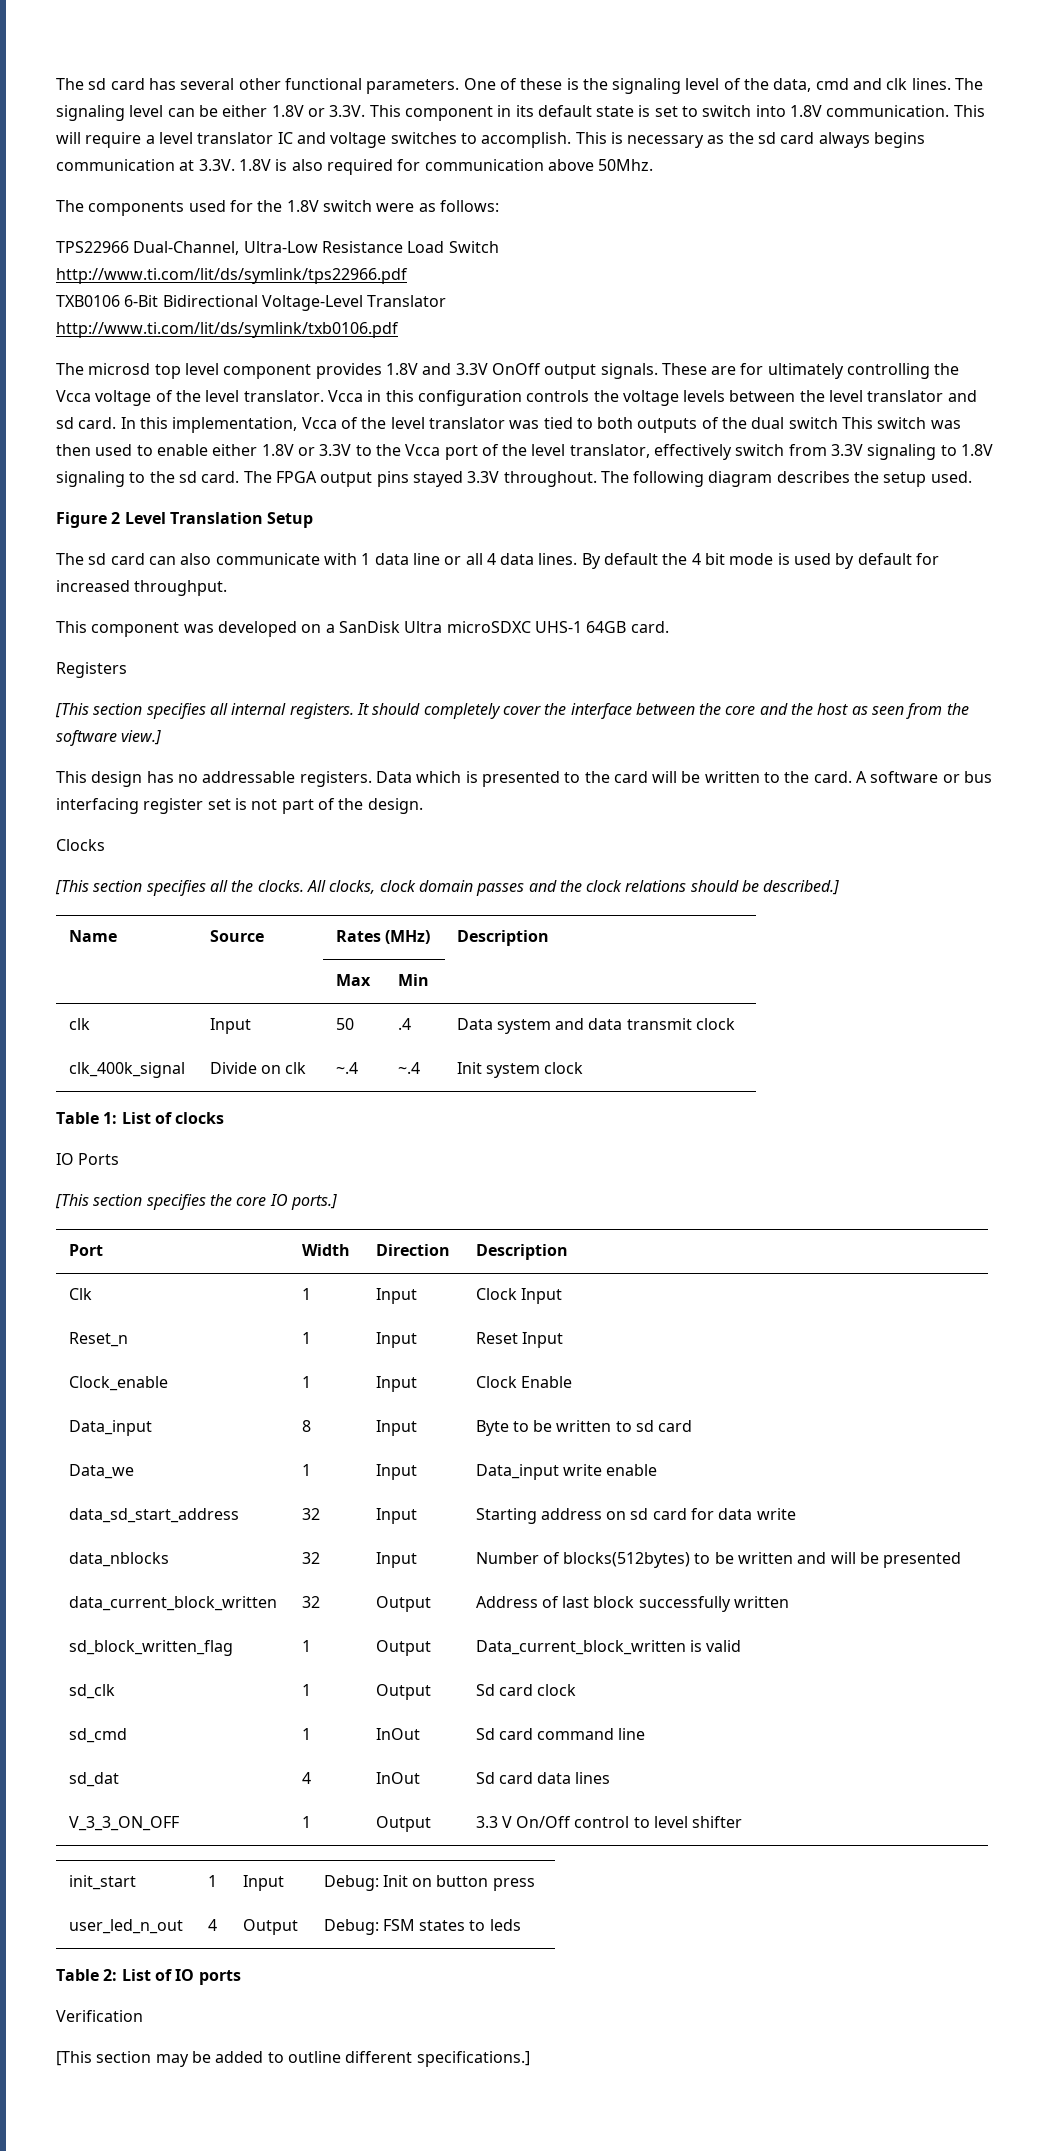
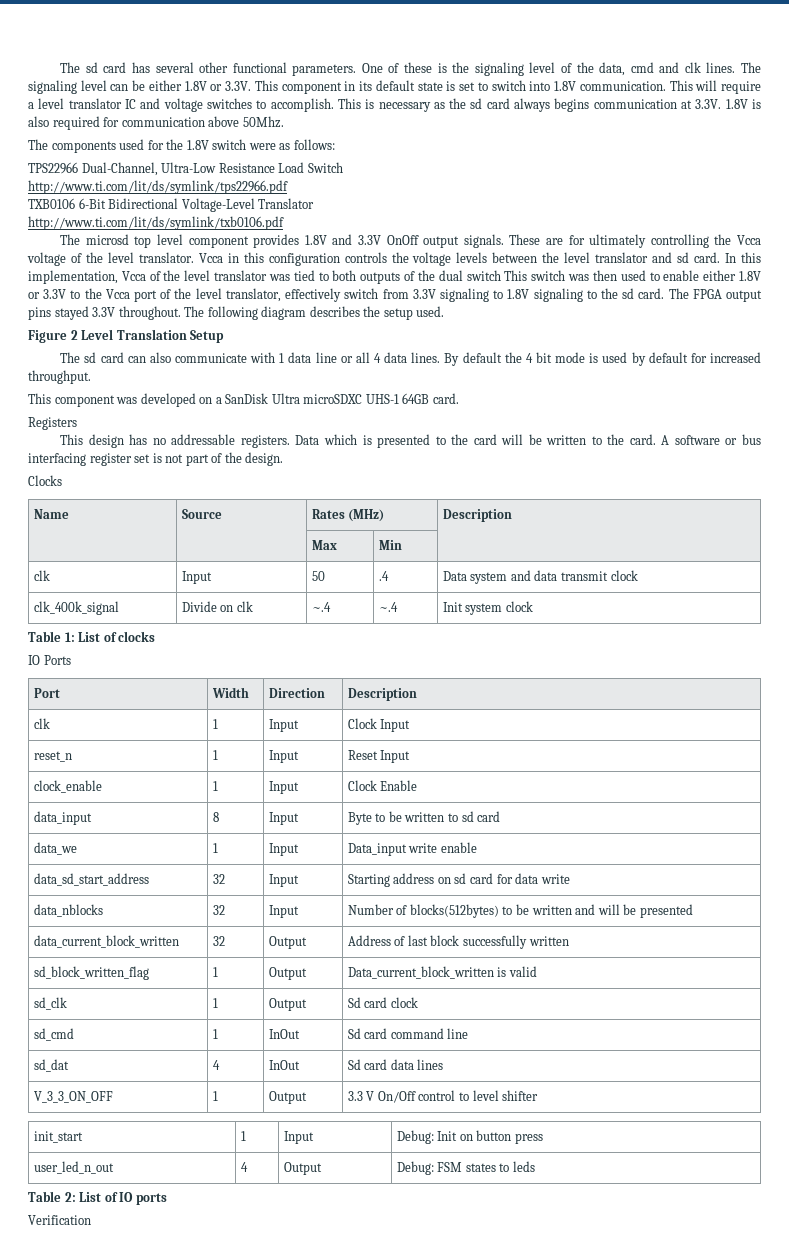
[55,703,969,719] [56,730,162,746] // [This section specifies all internal registers. It should completely cover the interface between the core and the host as seen from the software view.] -> (77, 423) none
[55,880,840,896] // [This section specifies all the clocks. All clocks, clock domain passes and the clock relations should be described.] -> (62, 480) none
[55,1194,337,1210] // [This section specifies the core IO ports.] -> (71, 660) none
[68,1288,92,1300] Clk -> [33,718,50,729] clk
[68,1332,128,1347] Reset_n -> [33,751,72,762] reset_n
[68,1376,168,1391] Clock_enable -> [33,780,102,793] clock_enable
[68,1420,152,1436] Data_input -> [33,811,92,825] data_input
[68,1464,134,1479] Data_we -> [33,842,77,855] data_we
[56,2051,530,2067] // [This section may be added to outline different specifications.] -> (91, 1220) none

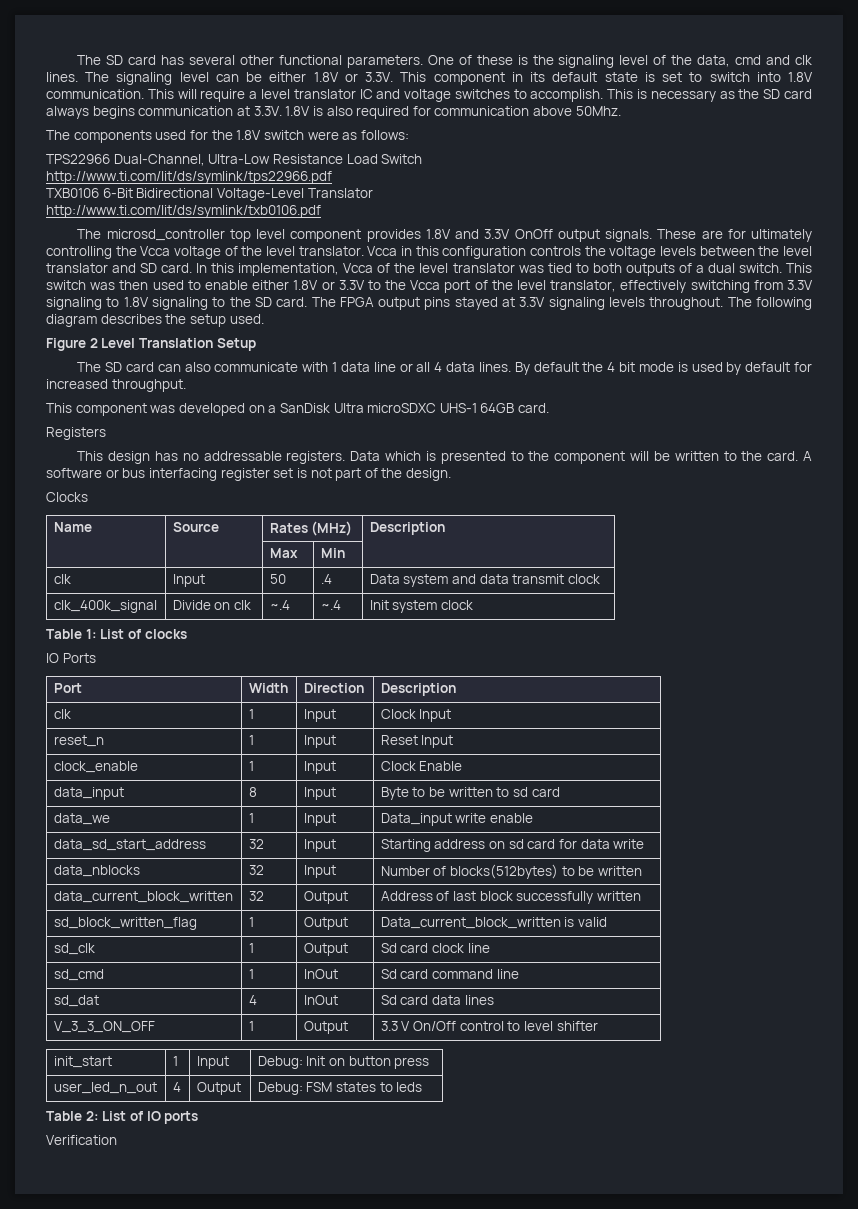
[60,62,98,73] The sd -> [77,55,124,65] The SD
[470,98,483,109] sd -> [763,89,781,99] SD
[85,234,129,245] microsd -> [106,229,225,241] microsd_controller
[677,252,690,263] sd -> [140,263,158,273] SD
[417,270,501,281] the dual switch -> [695,263,782,273] a dual switch.
[344,288,379,299] switch -> [690,280,750,293] switching
[622,288,635,299] sd -> [254,297,272,307] SD
[92,307,116,317] 3.3V -> [502,297,646,310] at 3.3V signaling levels
[84,352,97,363] sd -> [105,362,123,372] SD
[473,434,497,445] card -> [554,451,626,464] component
[575,904,693,918] and will be presented -> (642, 871) none
(418, 1002) none -> [467,943,490,953] line

